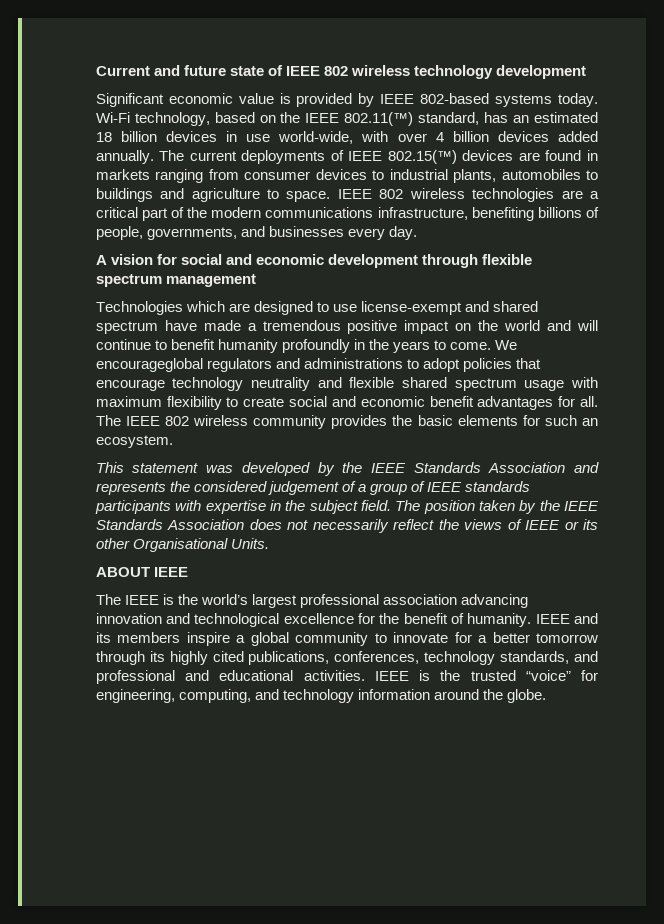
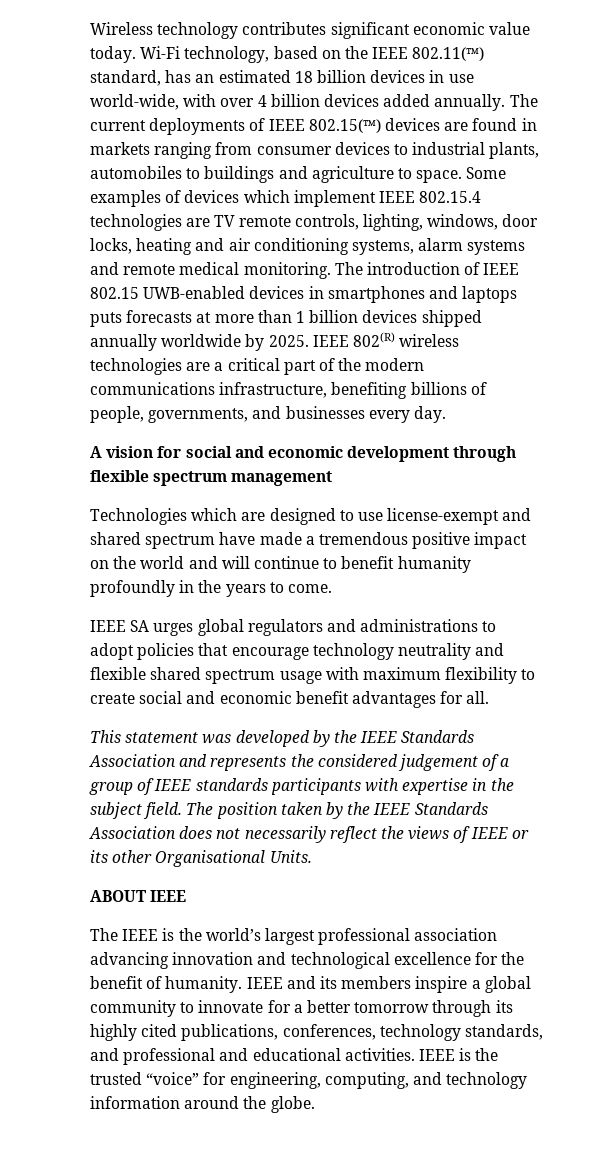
[95,65,587,79] [95,93,553,107] Current and future state of IEEE 802 wireless technology development // Significant economic value is provided by IEEE 802-based systems -> [90,22,530,39] Wireless technology contributes significant economic value
[337,189,404,199] IEEE 802 -> [466,167,507,179] [90,190,482,207] [90,214,539,231] [90,238,526,255] [90,262,520,279] [90,286,518,303] [90,310,482,327] [90,332,395,351] Some examples of devices which implement IEEE 802.15.4 technologies are TV remote controls, lighting, windows, door locks, heating and air conditioning systems, alarm systems and remote medical monitoring. The introduction of IEEE 802.15 UWB-enabled devices in smartphones and laptops puts forecasts at more than 1 billion devices shipped annually worldwide by 2025. IEEE 802(R)
[495,340,518,350] [95,358,203,372] We encourageglobal -> [90,619,244,636] // IEEE SA urges global
[95,415,599,429] [95,435,173,448] The IEEE 802 wireless community provides the basic elements for such an ecosystem. -> (490, 697) none

